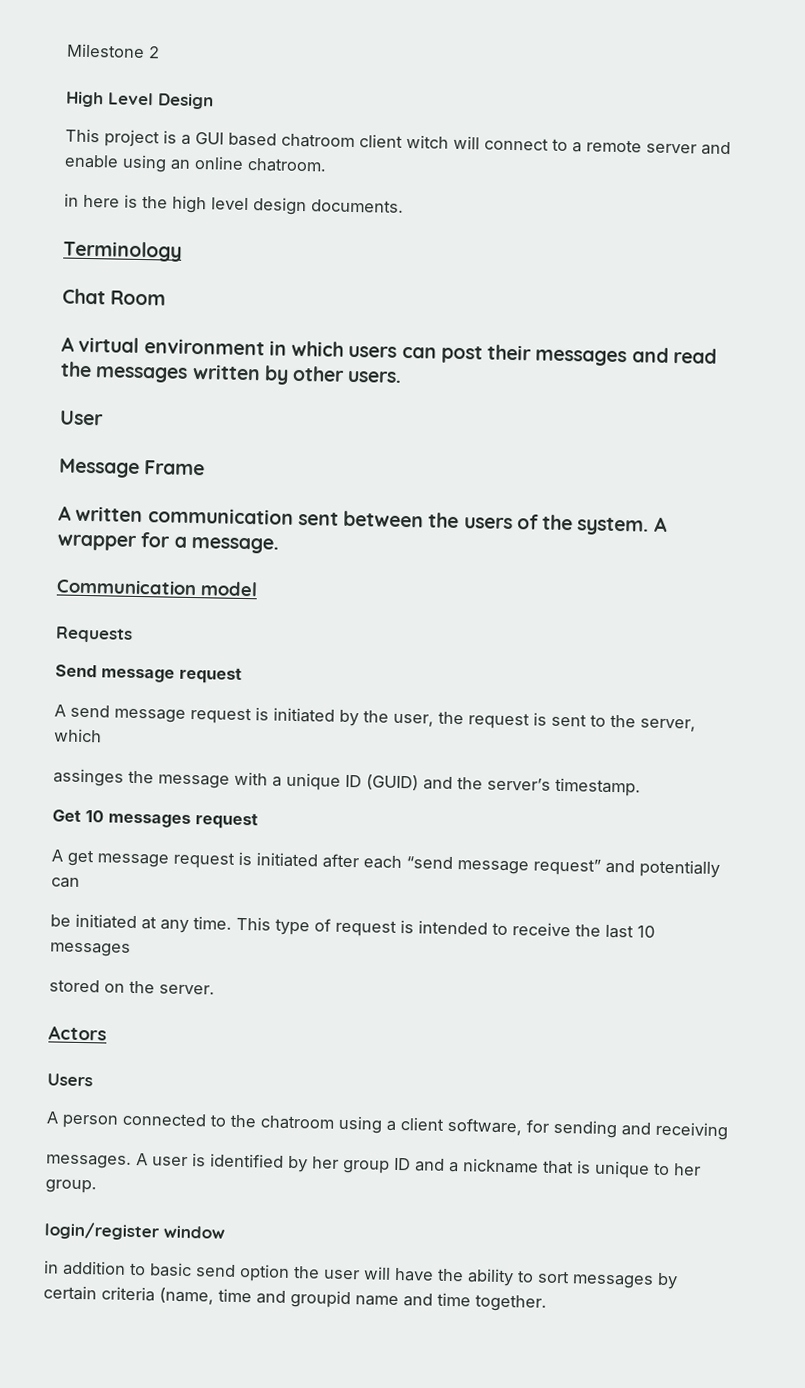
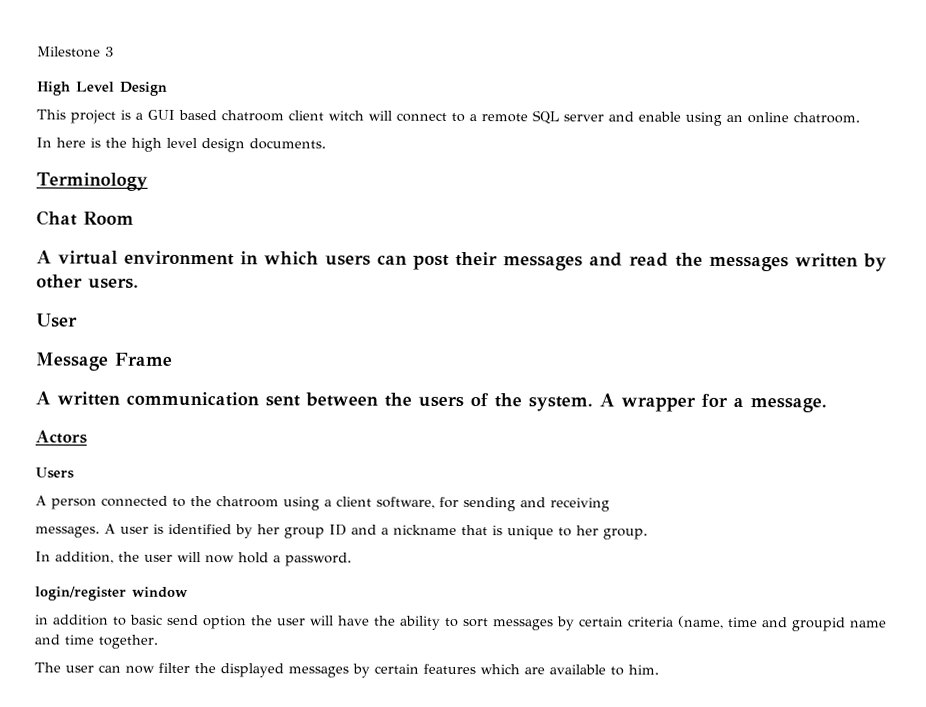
[148,46,160,59] 2 -> [105,46,114,57] 3
(642, 146) none -> [532,110,559,125] SQL
[64,193,79,207] in -> [36,137,52,148] In
[56,578,258,597] [55,626,133,643] [55,664,242,684] [54,704,696,732] [54,728,102,743] [53,768,641,797] [52,809,258,830] [51,849,720,879] [51,877,80,888] [50,913,655,939] [50,942,131,957] [49,979,215,995] // Communication model // Requests // Send message request // A send message request is initiated by the user, the request is sent to the server, which // assinges the message with a unique ID (GUID) and the server’s timestamp. // Get 10 messages request // A get message request is initiated after each “send message request” and potentially can // be initiated at any time. This type of request is intended to receive the last 10 messages // stored on the server. -> (827, 405) none
(97, 1186) none -> [35,551,352,567] // In addition, the user will now hold a password.
(547, 1303) none -> [34,662,659,678] // The user can now filter the displayed messages by certain features which are available to him.

